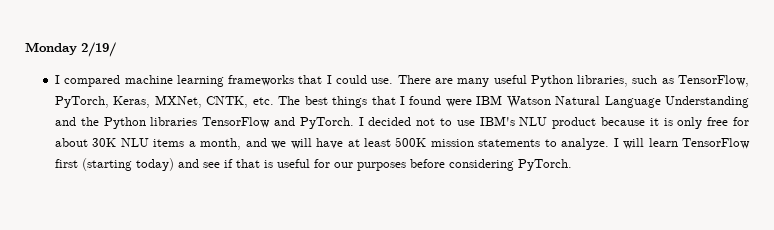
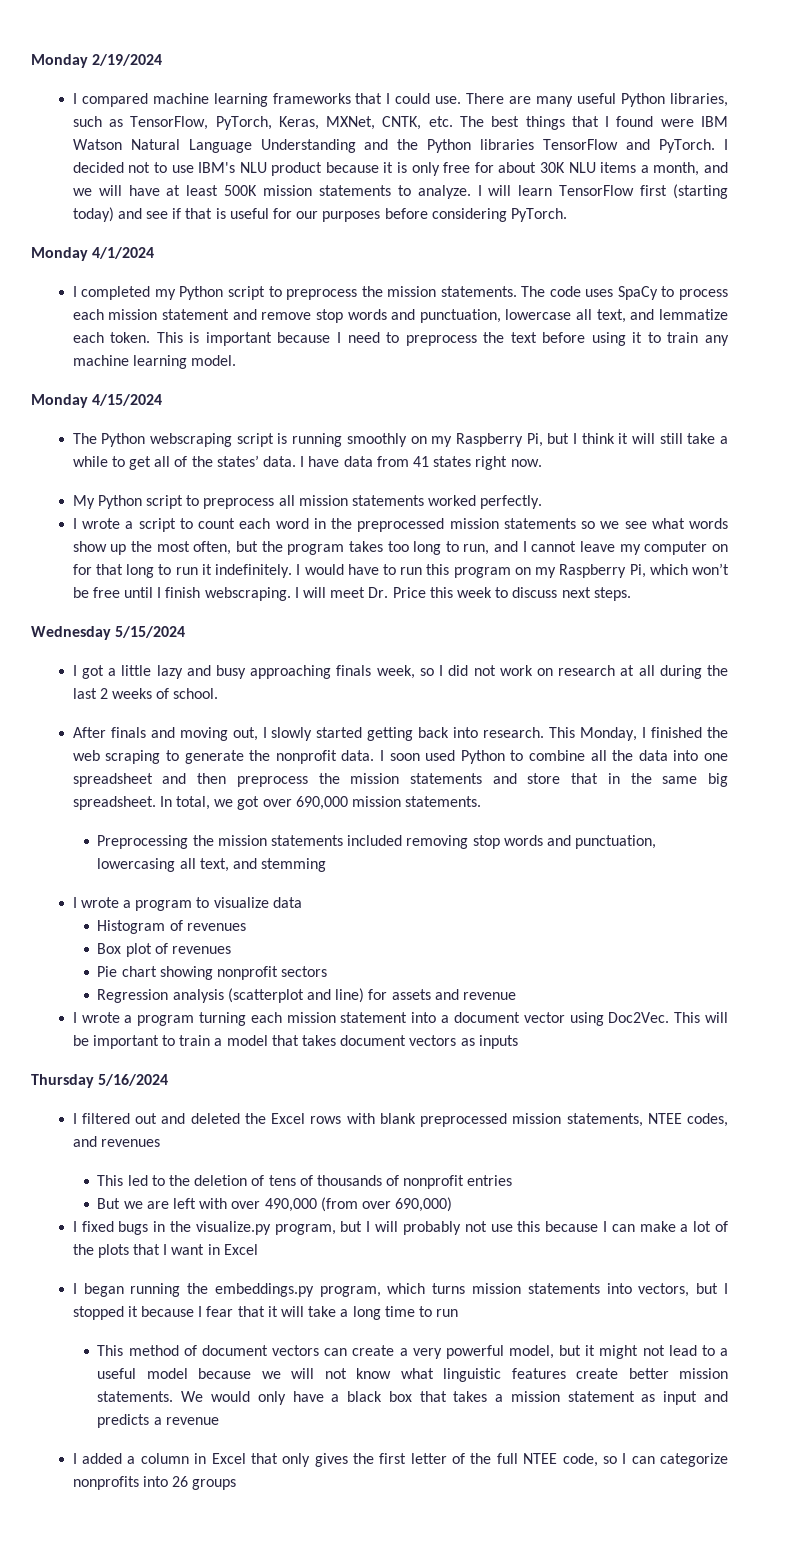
[25,42,116,57] Monday 2/19/ -> [31,54,163,68] Monday 2/19/2024
(573, 165) none -> [31,247,155,261] [72,286,729,300] [72,309,728,323] [72,332,729,346] [72,355,237,369] [31,394,163,408] [72,433,728,447] [72,455,542,470] [72,495,543,509] [72,518,728,532] [72,541,728,555] [72,563,729,578] [72,587,631,601] [31,626,186,640] [72,665,728,679] [72,688,219,699] [72,727,729,741] [72,750,729,764] [72,773,729,787] [72,796,482,810] [97,835,657,849] [97,858,327,872] [72,897,302,911] [97,920,246,934] [97,943,232,957] [97,966,328,980] [97,988,516,1003] [72,1012,729,1026] [72,1035,518,1049] [31,1074,169,1088] [72,1113,729,1127] [72,1136,160,1147] [97,1175,513,1189] [97,1197,453,1212] [72,1221,729,1235] [72,1244,258,1258] [72,1283,729,1297] [72,1306,459,1320] [97,1345,728,1359] [97,1368,728,1382] [97,1391,729,1405] [97,1414,219,1428] [72,1453,728,1467] [72,1476,237,1490] // Monday 4/1/2024 // I completed my Python script to preprocess the mission statements. The code uses SpaCy to process each mission statement and remove stop words and punctuation, lowercase all text, and lemmatize each token. This is important because I need to preprocess the text before using it to train any machine learning model. // Monday 4/15/2024 // The Python webscraping script is running smoothly on my Raspberry Pi, but I think it will still take a while to get all of the states’ data. I have data from 41 states right now. // My Python script to preprocess all mission statements worked perfectly. // I wrote a script to count each word in the preprocessed mission statements so we see what words show up the most often, but the program takes too long to run, and I cannot leave my computer on for that long to run it indefinitely. I would have to run this program on my Raspberry Pi, which won’t be free until I finish webscraping. I will meet Dr. Price this week to discuss next steps. // Wednesday 5/15/2024 // I got a little lazy and busy approaching finals week, so I did not work on research at all during the last 2 weeks of school. // After finals and moving out, I slowly started getting back into research. This Monday, I finished the web scraping to generate the nonprofit data. I soon used Python to combine all the data into one spreadsheet and then preprocess the mission statements and store that in the same big spreadsheet. In total, we got over 690,000 mission statements. // Preprocessing the mission statements included removing stop words and punctuation, lowercasing all text, and stemming // I wrote a program to visualize data // Histogram of revenues // Box plot of revenues // Pie chart showing nonprofit sectors // Regression analysis (scatterplot and line) for assets and revenue // I wrote a program turning each mission statement into a document vector using Doc2Vec. This will be important to train a model that takes document vectors as inputs // Thursday 5/16/2024 // I filtered out and deleted the Excel rows with blank preprocessed mission statements, NTEE codes, and revenues // This led to the deletion of tens of thousands of nonprofit entries // But we are left with over 490,000 (from over 690,000) // I fixed bugs in the visualize.py program, but I will probably not use this because I can make a lot of the plots that I want in Excel // I began running the embeddings.py program, which turns mission statements into vectors, but I stopped it because I fear that it will take a long time to run // This method of document vectors can create a very powerful model, but it might not lead to a useful model because we will not know what linguistic features create better mission statements. We would only have a black box that takes a mission statement as input and predicts a revenue // I added a column in Excel that only gives the first letter of the full NTEE code, so I can categorize nonprofits into 26 groups

